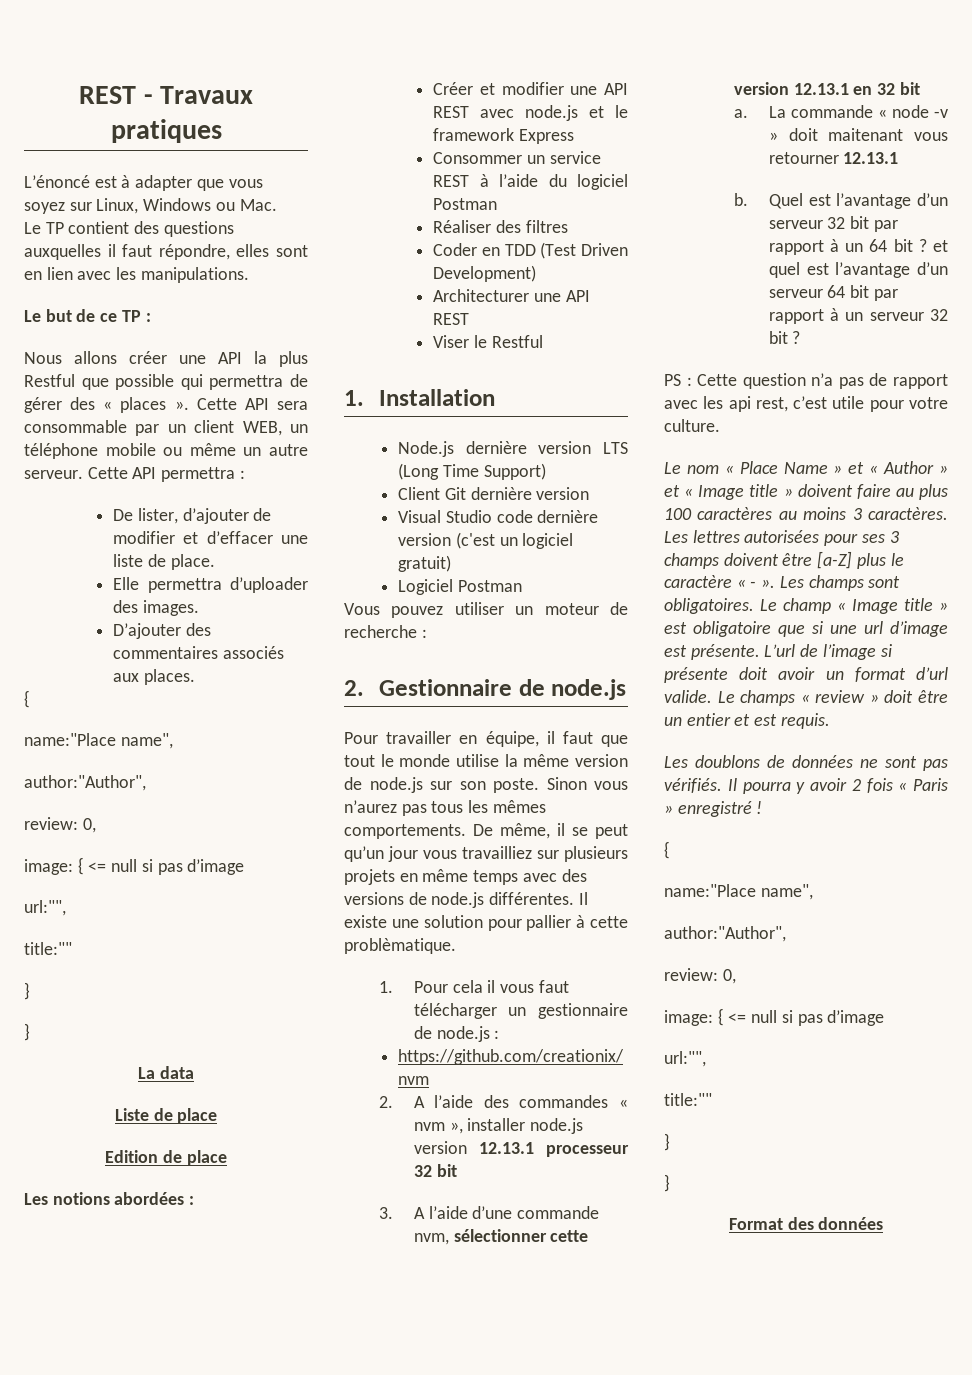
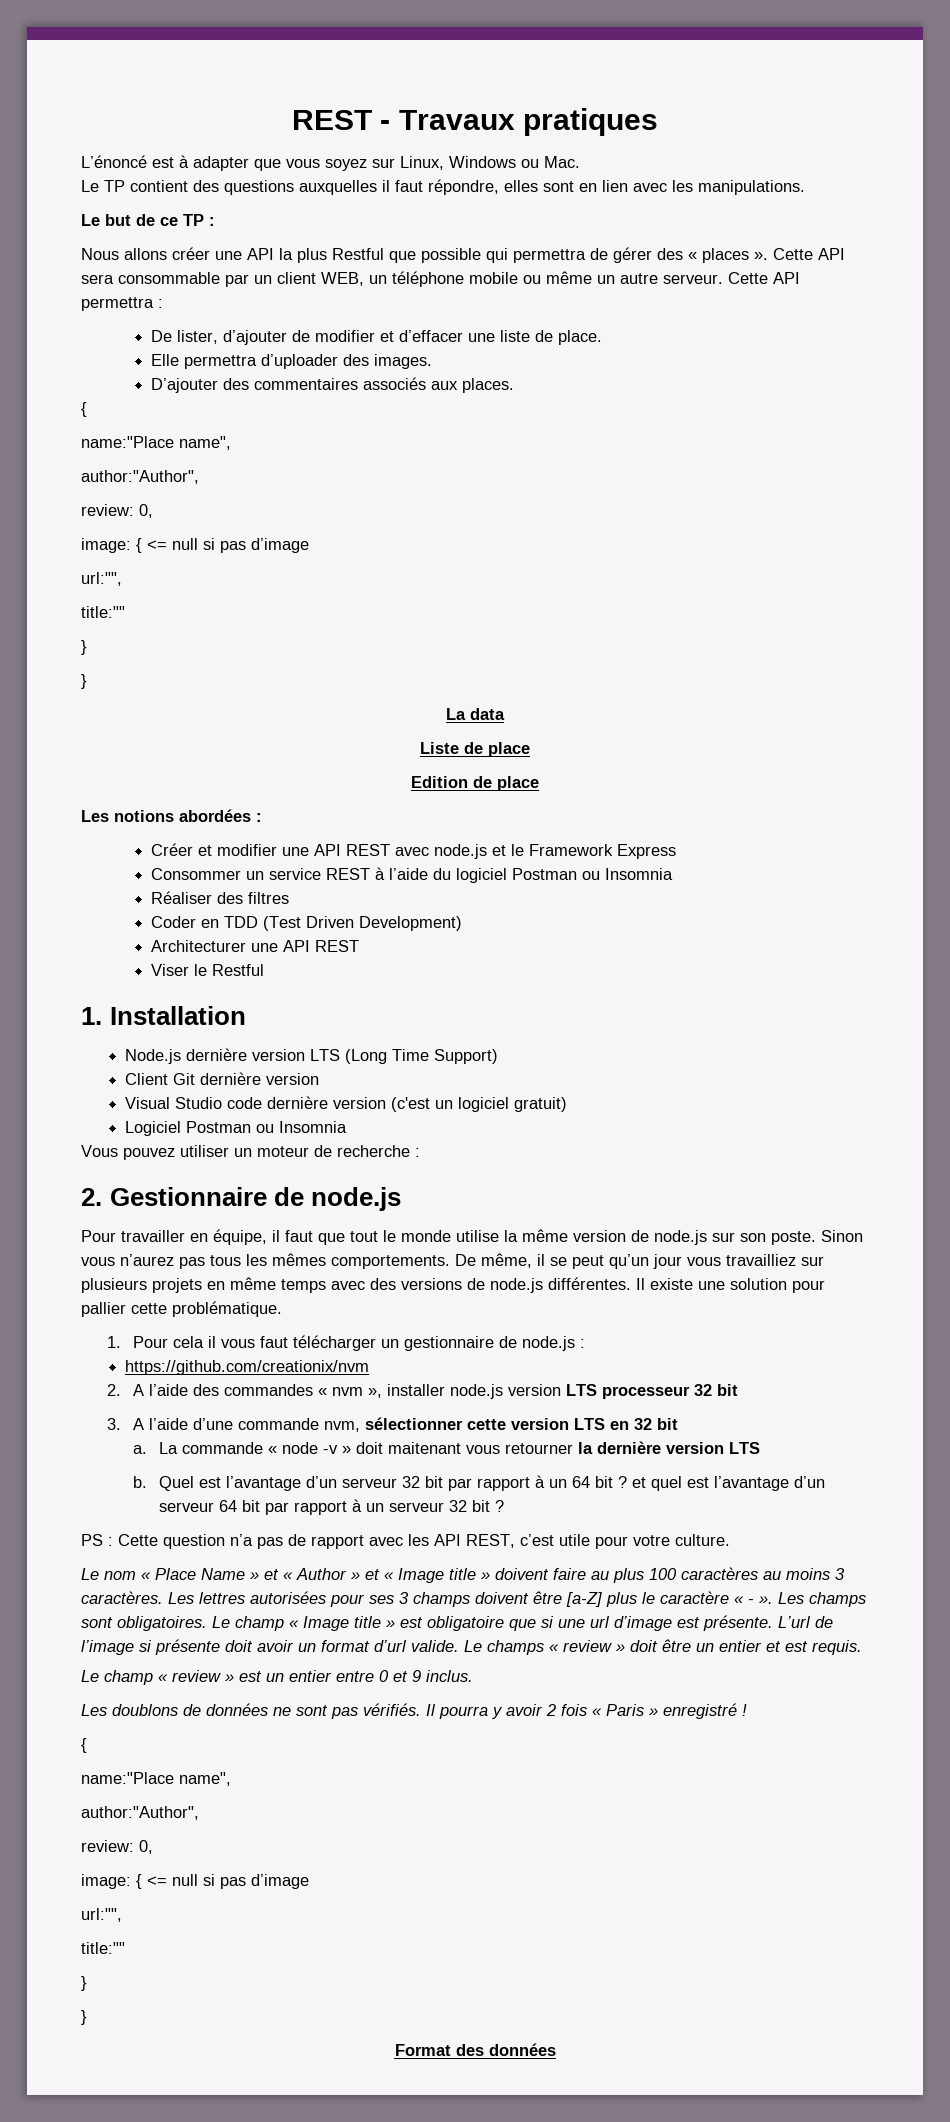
[433,128,515,141] framework -> [529,844,614,856] Framework
(498, 204) none -> [582,868,674,880] ou Insomnia
(522, 586) none -> [256,1121,348,1133] ou Insomnia
[576,915,628,928] [344,938,456,954] à cette problèmatique. -> [131,1301,282,1317] cette problématique.
[478,1142,534,1154] 12.13.1 -> [566,1384,598,1396] LTS
[793,83,849,95] 12.13.1 -> [574,1418,606,1430] LTS
[843,152,899,164] 12.13.1 -> [578,1441,761,1454] la dernière version LTS
[728,396,788,412] api rest, -> [434,1534,515,1548] API REST,
(830, 721) none -> [81,1670,473,1685] // Le champ « review » est un entier entre 0 et 9 inclus.

